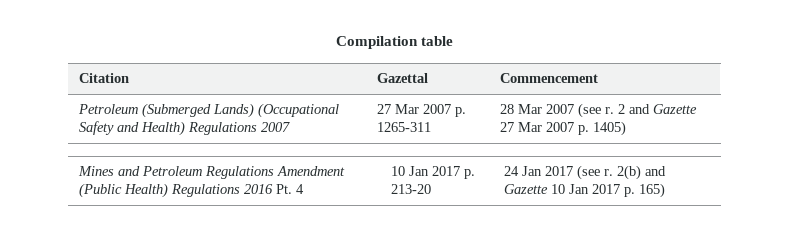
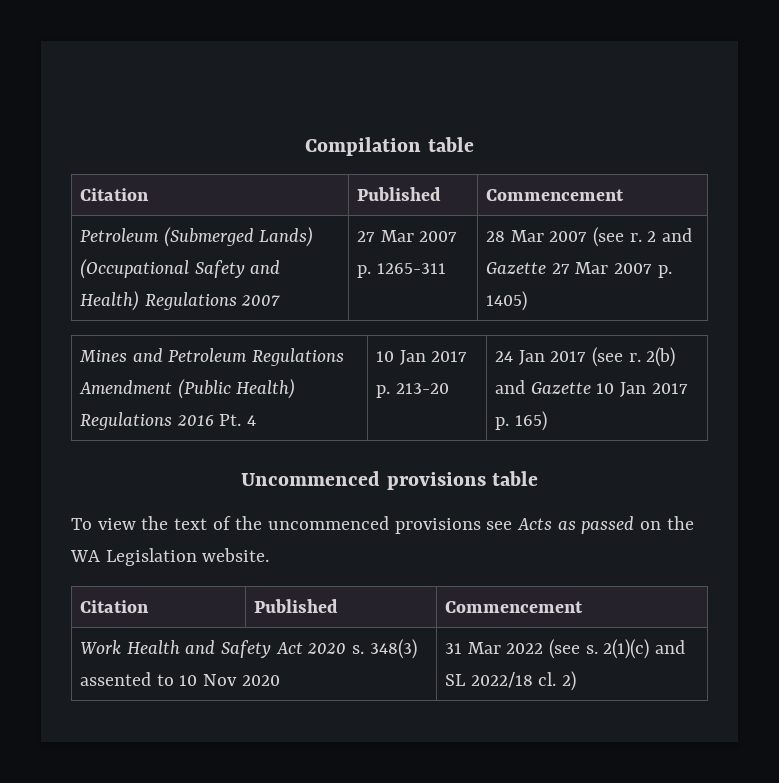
[377,73,429,83] Gazettal -> [357,187,442,201] Published
(666, 190) none -> [241,471,538,490] [71,516,694,534] [70,548,270,566] [80,600,150,613] [254,599,339,613] [445,601,584,613] [80,639,417,659] [80,672,280,686] [445,639,686,659] [445,671,577,691] // Uncommenced provisions table // To view the text of the uncommenced provisions see Acts as passed on the WA Legislation website. // Citation | Published | Commencement // Work Health and Safety Act 2020 s. 348(3) assented to 10 Nov 2020 | 31 Mar 2022 (see s. 2(1)(c) and SL 2022/18 cl. 2)

